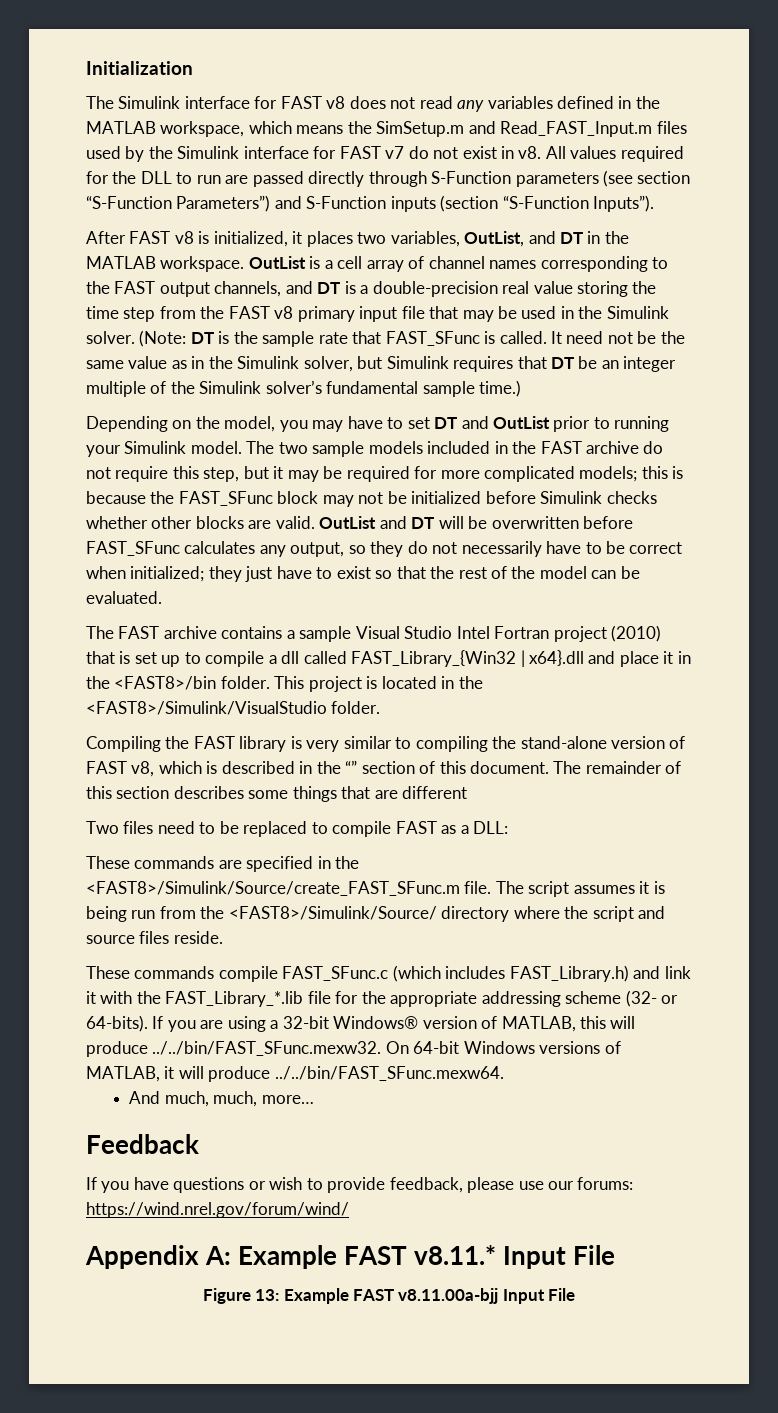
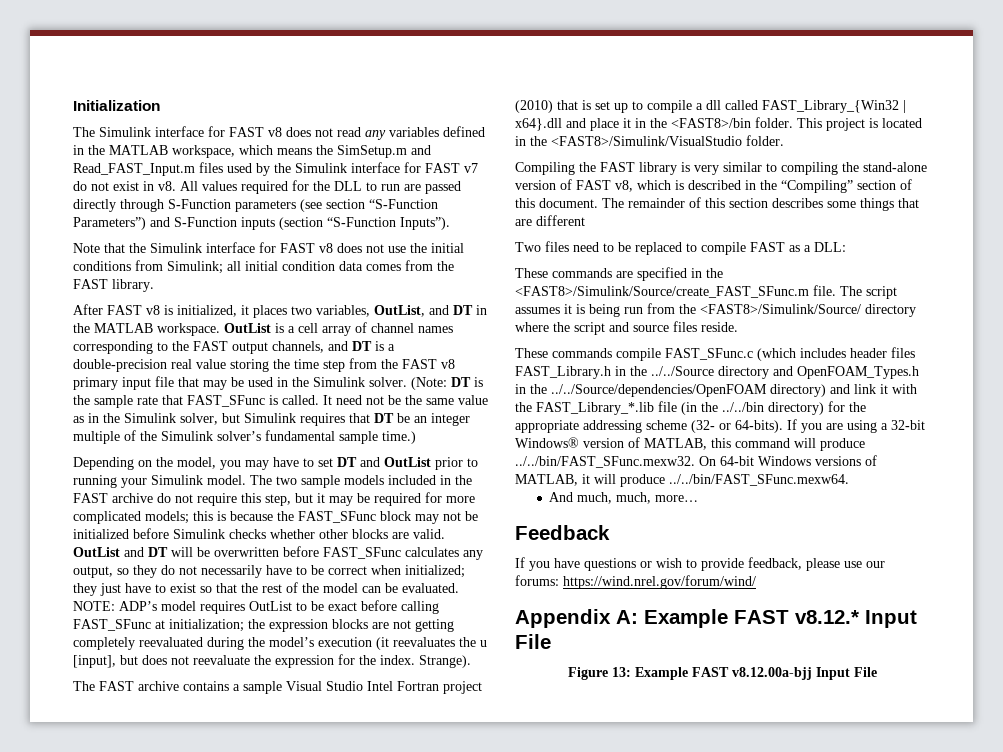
(655, 203) none -> [73,242,464,253] [73,260,454,274] [73,279,154,292] // Note that the Simulink interface for FAST v8 does not use the initial conditions from Simulink; all initial condition data comes from the FAST library.
(162, 597) none -> [73,600,439,614] [73,619,454,632] [73,637,487,650] [73,654,471,668] NOTE: ADP’s model requires OutList to be exact before calling FAST_SFunc at initialization; the expression blocks are not getting completely reevaluated during the model’s execution (it reevaluates the u [input], but does not reevaluate the expression for the index. Strange).
[345,760,358,774] “” -> [781,180,853,193] “Compiling”
[509,965,629,982] FAST_Library.h) -> [850,347,915,358] [515,366,919,379] [515,384,826,397] header files FAST_Library.h in the ../../Source directory and OpenFOAM_Types.h in the ../../Source/dependencies/OpenFOAM directory)
(331, 997) none -> [681,402,824,415] (in the ../../bin directory)
(607, 1022) none -> [735,438,790,448] command
[414,1245,497,1265] v8.11.* -> [795,610,859,624] v8.12.*
[398,1288,499,1304] v8.11.00a-bjj -> [732,667,812,680] v8.12.00a-bjj

